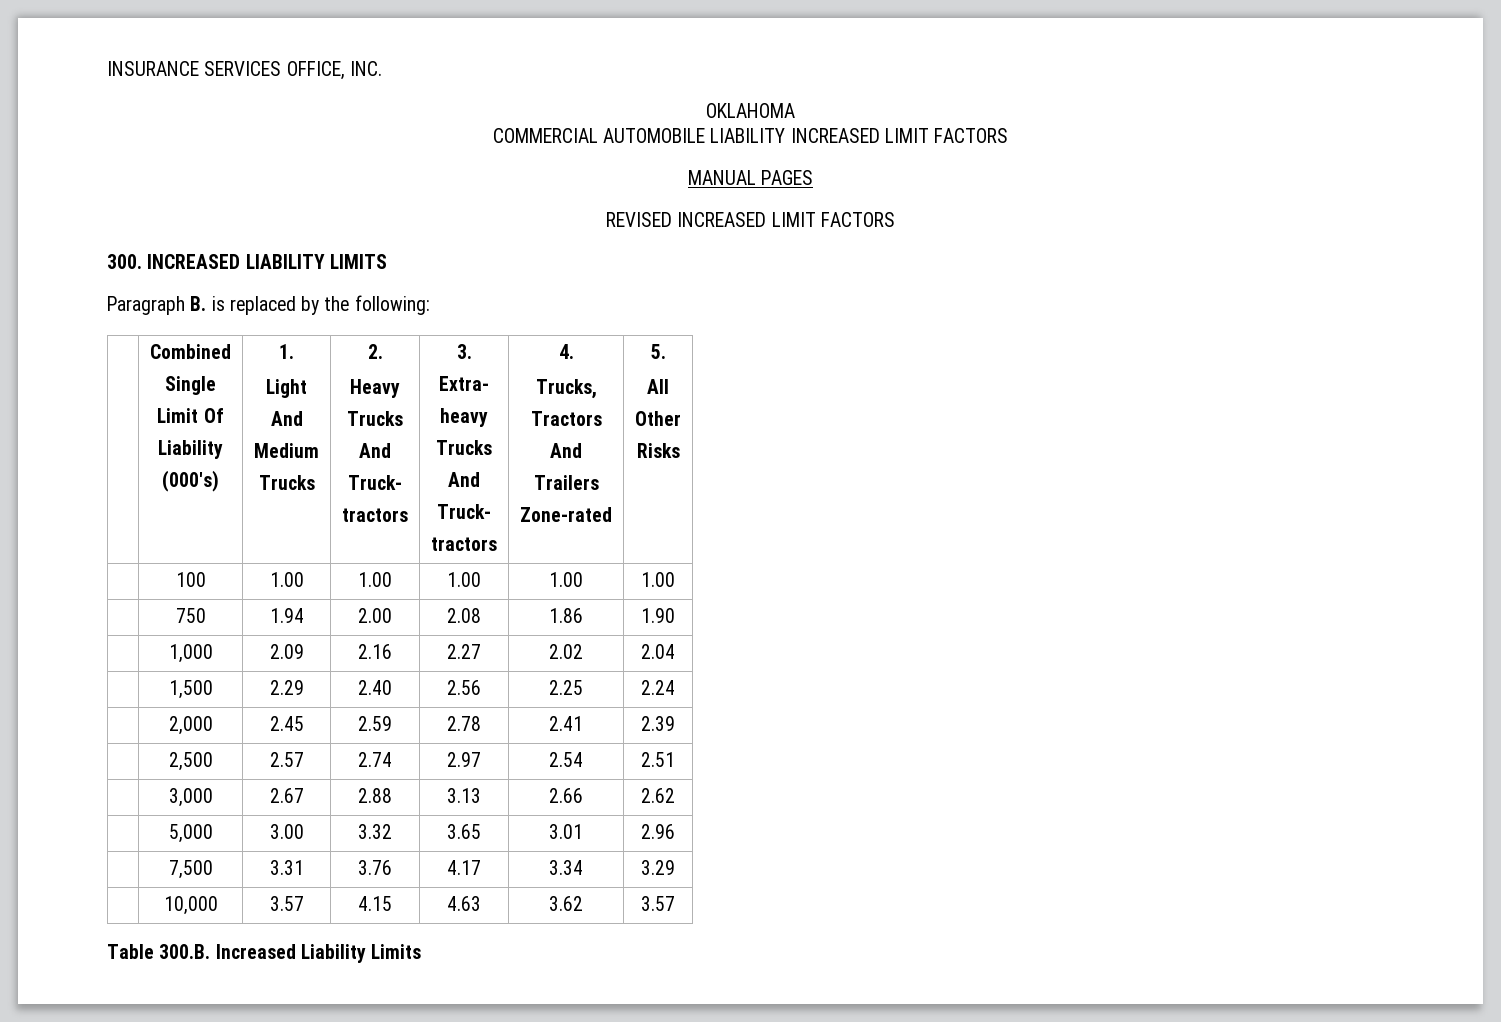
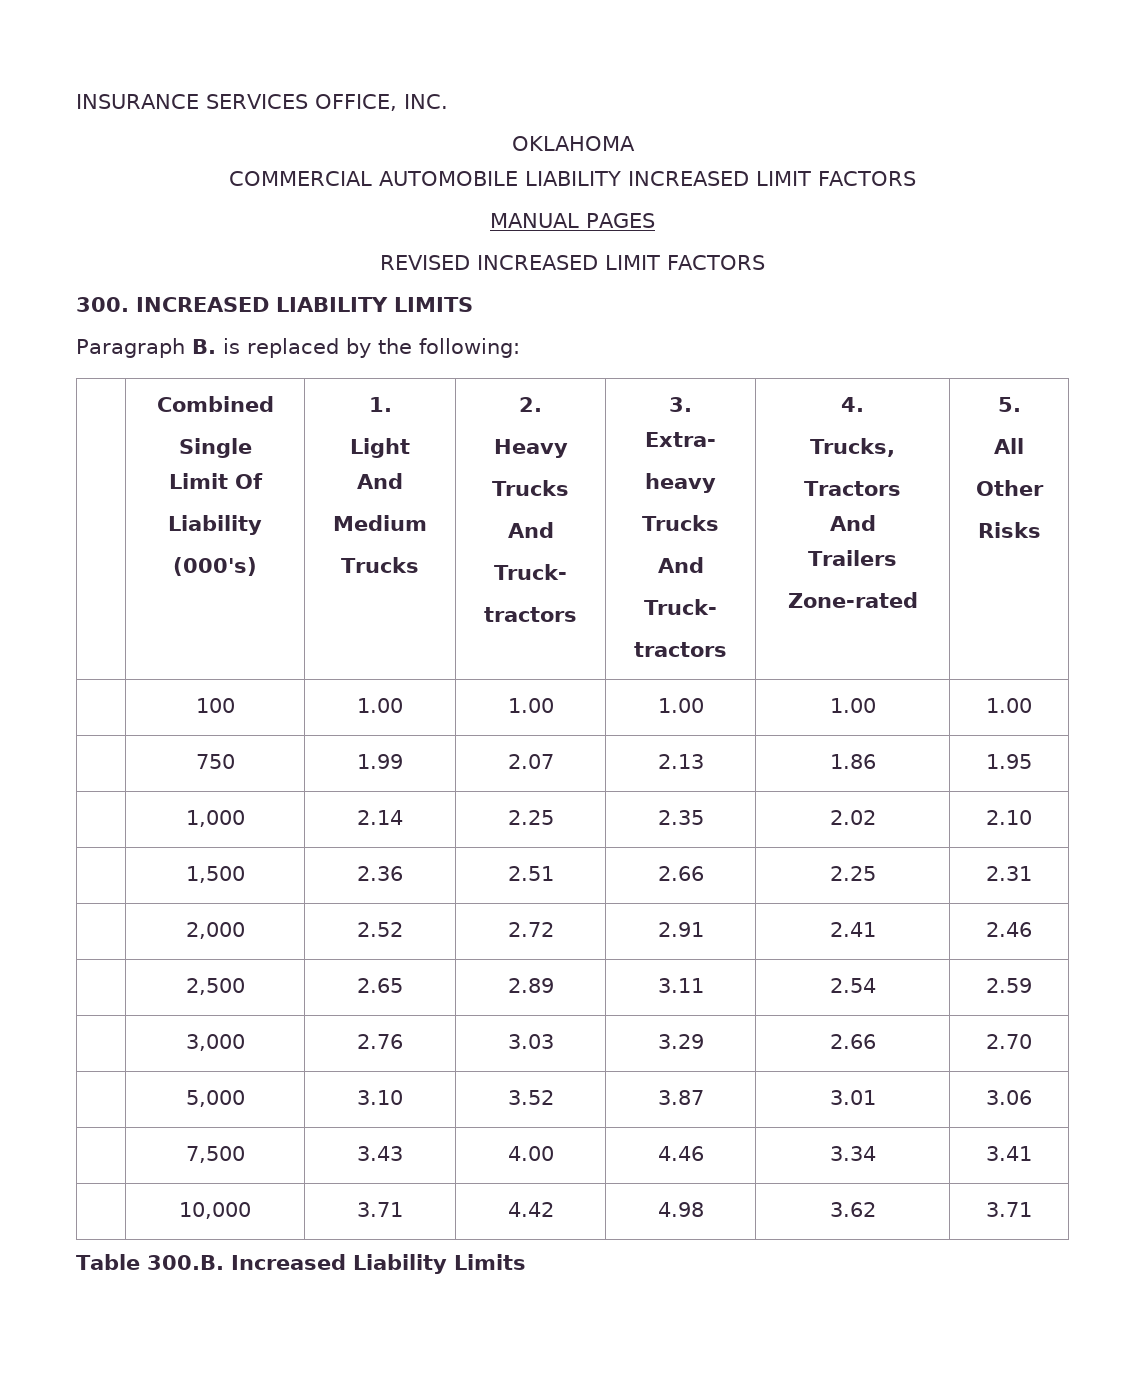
[269,608,304,623] [358,608,392,623] [447,608,481,623] 1.94 | 2.00 | 2.08 -> [357,754,403,769] [507,754,554,769] [657,754,704,769] 1.99 | 2.07 | 2.13
[641,608,675,623] 1.90 -> [986,754,1032,769] 1.95
[269,644,304,659] [358,644,392,659] [447,644,481,659] 2.09 | 2.16 | 2.27 -> [357,810,403,825] [507,810,554,825] [657,810,704,825] 2.14 | 2.25 | 2.35
[641,644,675,659] 2.04 -> [986,810,1032,825] 2.10
[269,680,304,695] [358,680,392,695] [447,680,481,695] [549,680,583,695] [641,680,675,695] 2.29 | 2.40 | 2.56 | 2.25 | 2.24 -> [357,866,403,881] [507,866,554,881] [657,866,704,881] [829,866,876,881] [986,866,1032,881] 2.36 | 2.51 | 2.66 | 2.25 | 2.31
[269,716,304,731] [358,716,392,731] [447,716,481,731] 2.45 | 2.59 | 2.78 -> [357,922,403,937] [507,922,554,937] [657,922,704,937] 2.52 | 2.72 | 2.91
[641,716,675,731] 2.39 -> [986,922,1032,937] 2.46
[269,752,304,767] [358,752,392,767] [447,752,481,767] 2.57 | 2.74 | 2.97 -> [357,978,403,993] [507,978,554,993] [657,978,704,993] 2.65 | 2.89 | 3.11
[641,752,675,767] 2.51 -> [986,978,1032,993] 2.59
[269,788,304,803] [358,788,392,803] [447,788,481,803] [549,788,583,803] [641,788,675,803] 2.67 | 2.88 | 3.13 | 2.66 | 2.62 -> [357,1034,403,1049] [507,1034,554,1049] [657,1034,704,1049] [829,1034,876,1049] [986,1034,1032,1049] 2.76 | 3.03 | 3.29 | 2.66 | 2.70
[269,824,304,839] [358,824,392,839] [447,824,481,839] 3.00 | 3.32 | 3.65 -> [357,1090,403,1105] [507,1090,554,1105] [657,1090,704,1105] 3.10 | 3.52 | 3.87
[641,824,675,839] 2.96 -> [986,1090,1032,1105] 3.06
[269,860,304,875] [358,860,392,875] [447,860,481,875] 3.31 | 3.76 | 4.17 -> [357,1146,403,1161] [507,1146,554,1161] [657,1146,704,1161] 3.43 | 4.00 | 4.46
[641,860,675,875] 3.29 -> [986,1146,1032,1161] 3.41
[269,896,304,911] [358,896,392,911] [447,896,481,911] 3.57 | 4.15 | 4.63 -> [357,1202,403,1217] [507,1202,554,1217] [657,1202,704,1217] 3.71 | 4.42 | 4.98
[641,896,675,911] 3.57 -> [986,1202,1032,1217] 3.71

